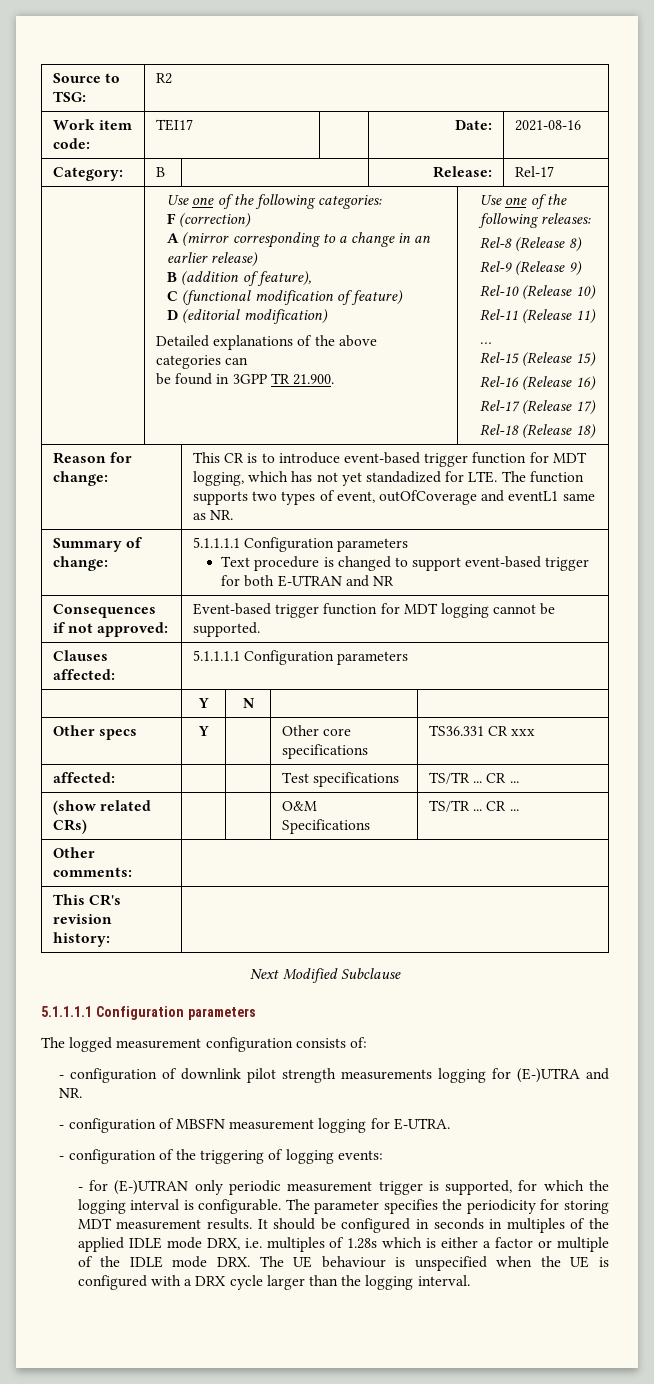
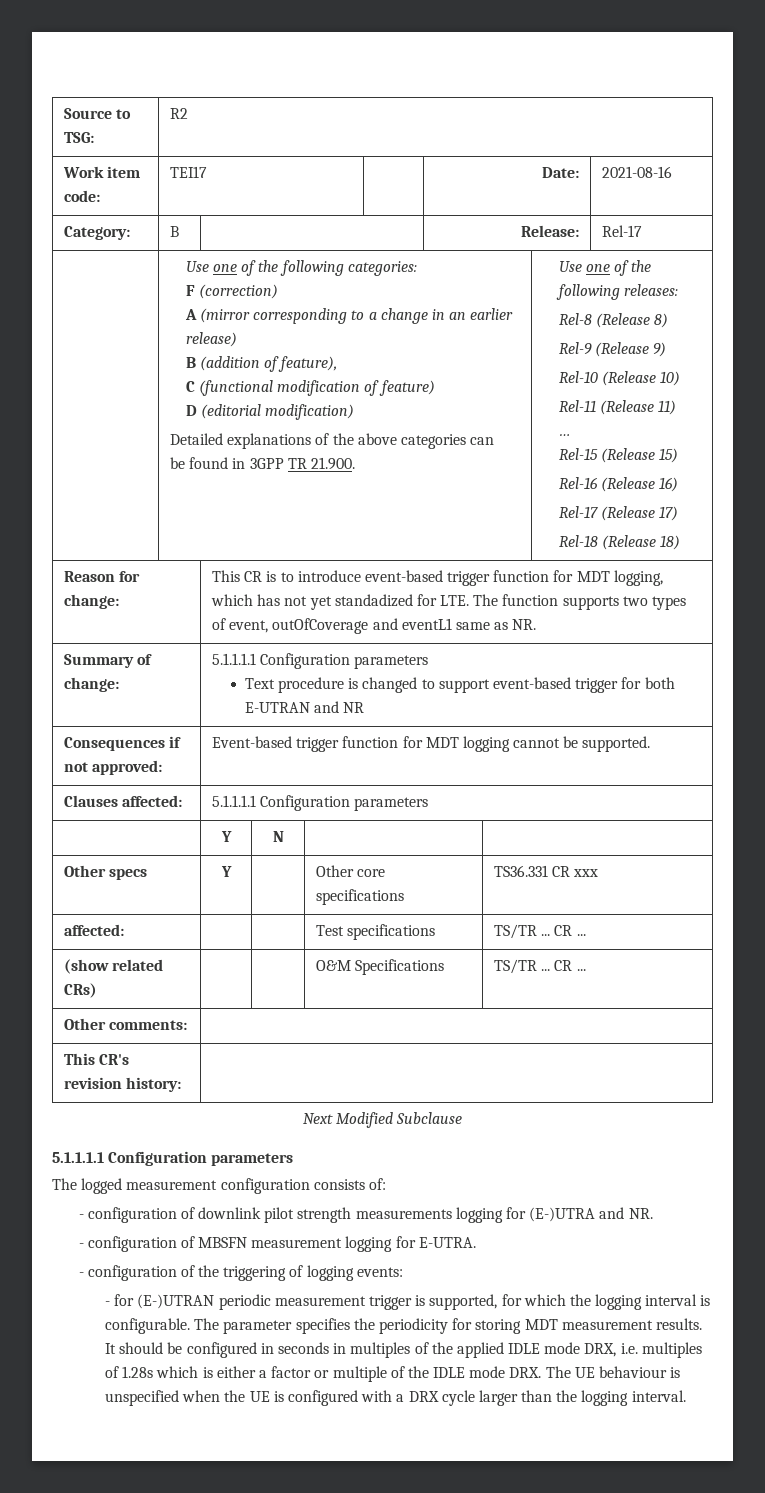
[194,1180,223,1195] only -> (215, 1301) none

